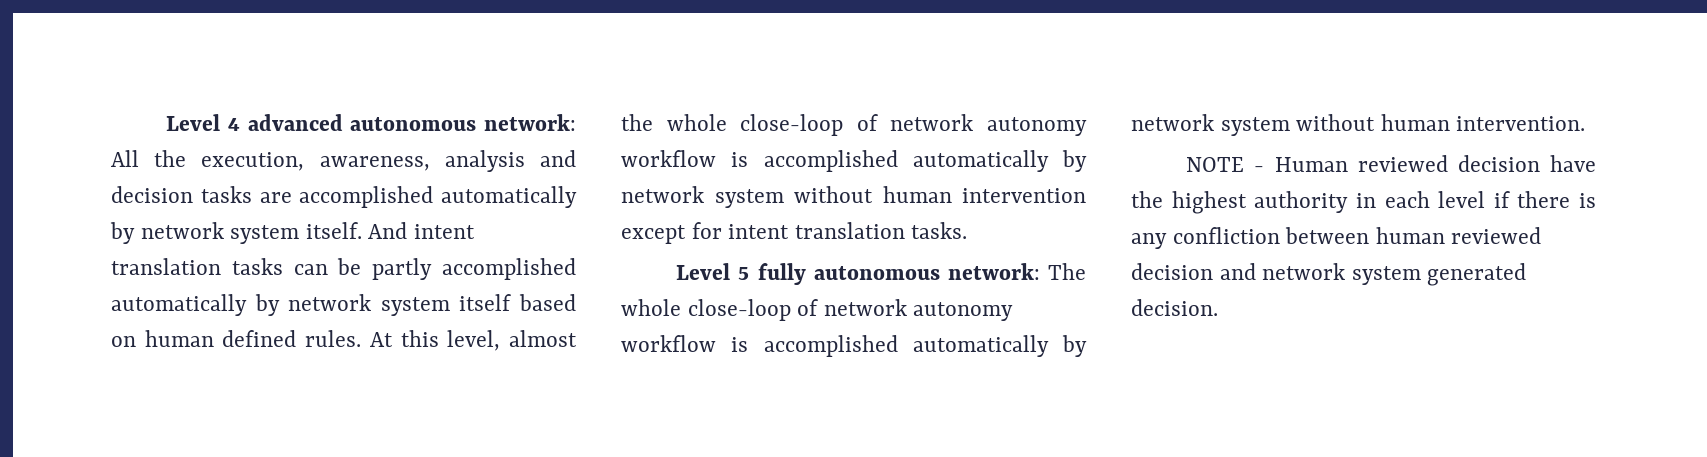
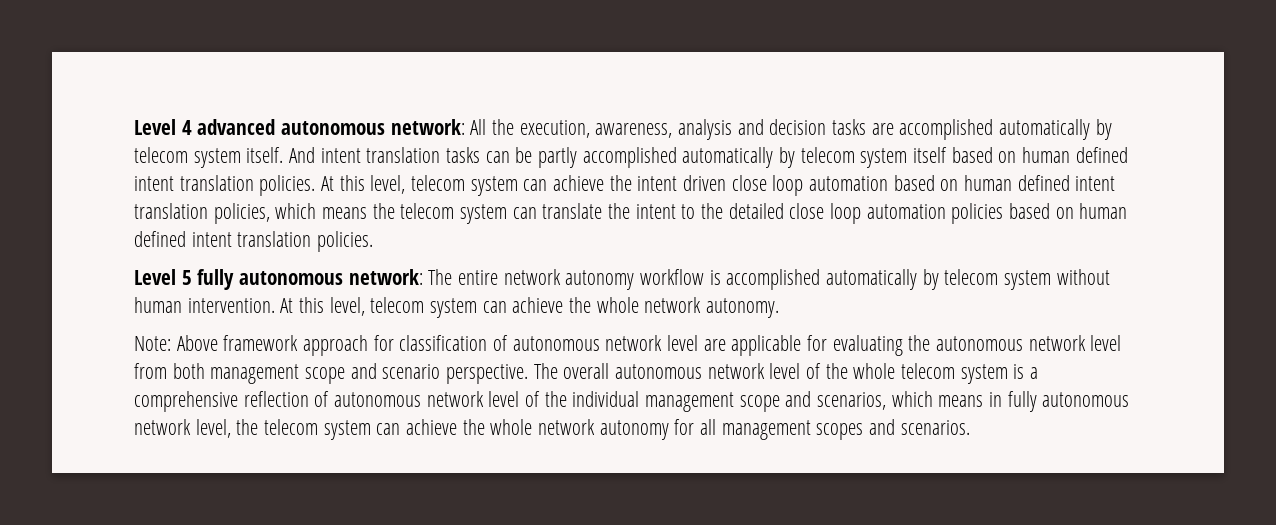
[140,222,224,239] network -> [134,147,188,163] telecom
[288,294,372,311] network -> [800,147,855,163] telecom
[305,330,577,351] [621,114,1087,136] [621,150,1087,172] [621,186,1086,208] [621,222,968,244] [676,263,1086,285] [621,299,1014,321] [621,335,1087,357] [1131,114,1586,136] [1186,155,1596,172] [1131,191,1596,214] [1131,227,1542,249] [1131,263,1527,286] [1131,299,1218,316] rules. At this level, almost the whole close-loop of network autonomy workflow is accomplished automatically by network system without human intervention except for intent translation tasks. // Level 5 fully autonomous network: The whole close-loop of network autonomy workflow is accomplished automatically by network system without human intervention. // NOTE - Human reviewed decision have the highest authority in each level if there is any confliction between human reviewed decision and network system generated decision. -> [134,175,1116,196] [134,203,1128,224] [134,231,374,252] [134,269,1110,290] [134,297,780,318] [134,335,1122,356] [134,363,1039,384] [134,391,1130,412] [134,419,970,440] intent translation policies. At this level, telecom system can achieve the intent driven close loop automation based on human defined intent translation policies, which means the telecom system can translate the intent to the detailed close loop automation policies based on human defined intent translation policies. // Level 5 fully autonomous network: The entire network autonomy workflow is accomplished automatically by telecom system without human intervention. At this level, telecom system can achieve the whole network autonomy. // Note: Above framework approach for classification of autonomous network level are applicable for evaluating the autonomous network level from both management scope and scenario perspective. The overall autonomous network level of the whole telecom system is a comprehensive reflection of autonomous network level of the individual management scope and scenarios, which means in fully autonomous network level, the telecom system can achieve the whole network autonomy for all management scopes and scenarios.

